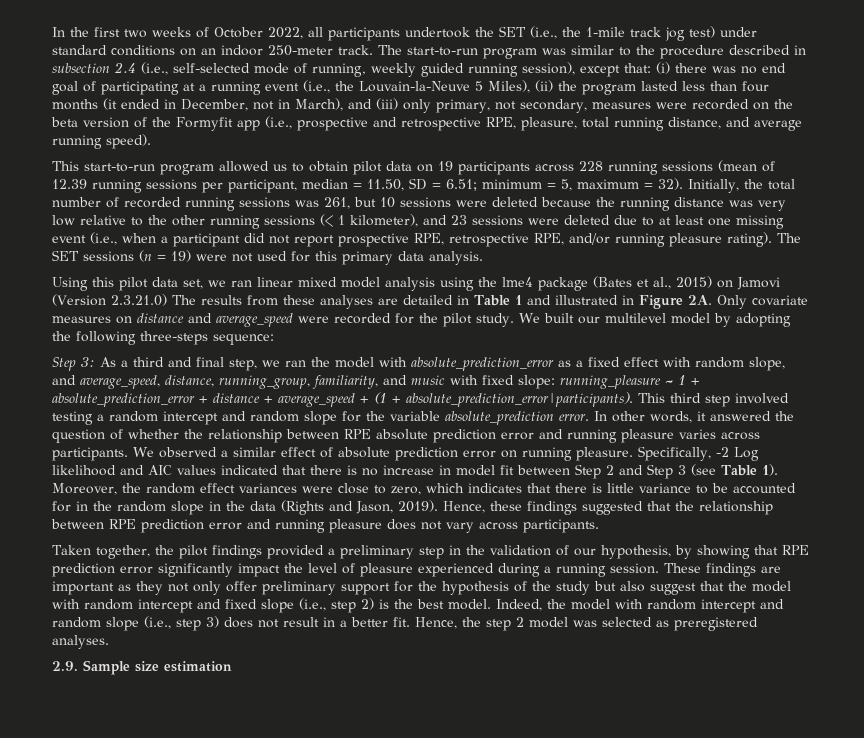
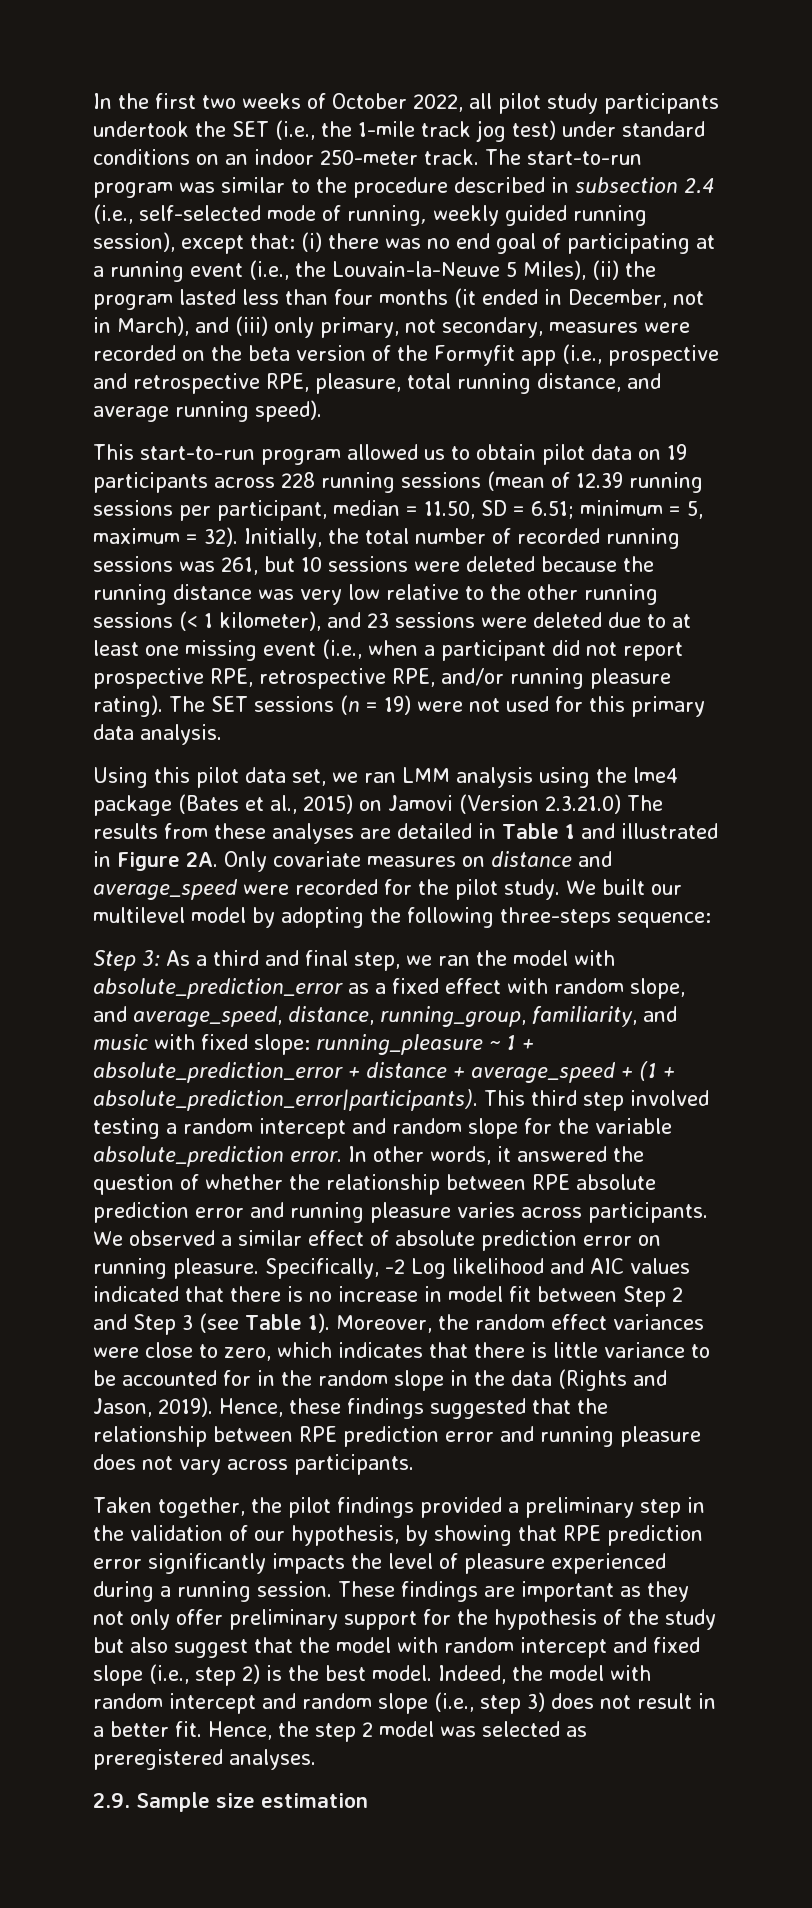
(323, 32) none -> [498,93,598,114] pilot study
[257,277,380,288] linear mixed model -> [402,767,450,783] LMM
[238,563,280,577] impact -> [272,1553,345,1574] impacts

